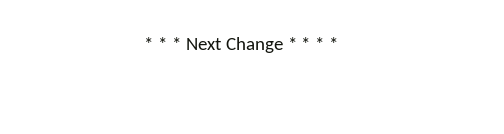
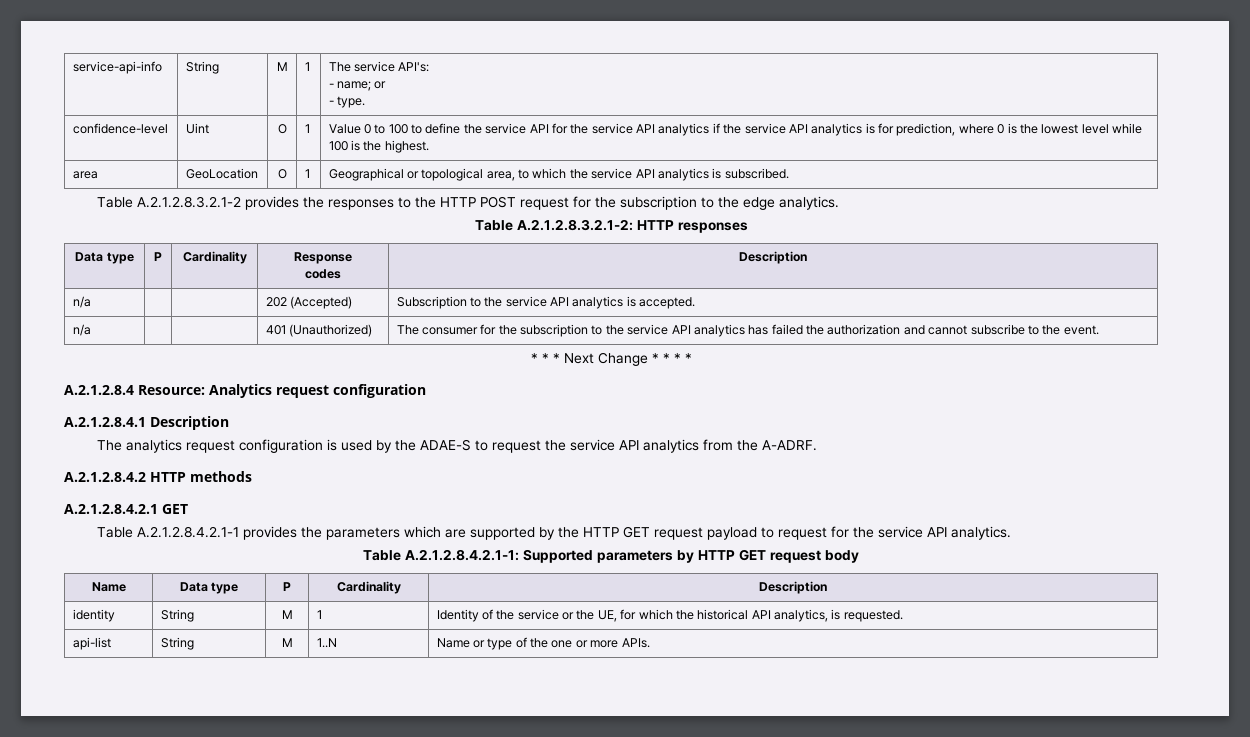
(143, 43) none -> [72,61,162,74] [185,61,219,74] [276,62,288,71] [304,62,310,71] [328,61,430,72] [328,81,387,91] [328,96,365,108] [72,123,168,134] [185,123,209,134] [277,124,287,134] [304,124,310,133] [328,123,1143,136] [328,140,429,153] [72,171,98,179] [185,168,258,179] [277,169,287,179] [304,169,310,178] [328,168,789,181] [97,196,840,210] [474,219,748,233] [75,252,134,264] [154,252,162,261] [182,251,247,264] [294,252,352,264] [305,269,341,279] [738,251,807,264] [72,296,91,308] [265,296,352,309] [396,296,696,309] [72,324,91,336] [265,324,372,337] [396,324,1099,337] service-api-info | String | M | 1 | The service API's: // - name; or // - type. // confidence-level | Uint | O | 1 | Value 0 to 100 to define the service API for the service API analytics if the service API analytics is for prediction, where 0 is the lowest level while 100 is the highest. // area | GeoLocation | O | 1 | Geographical or topological area, to which the service API analytics is subscribed. // Table A.2.1.2.8.3.2.1-2 provides the responses to the HTTP POST request for the subscription to the edge analytics. // Table A.2.1.2.8.3.2.1-2: HTTP responses // Data type | P | Cardinality | Response // codes | Description // n/a | | | 202 (Accepted) | Subscription to the service API analytics is accepted. // n/a | | | 401 (Unauthorized) | The consumer for the subscription to the service API analytics has failed the authorization and cannot subscribe to the event. //
(339, 43) none -> [64,384,426,398] [64,416,229,430] [97,439,818,453] [64,471,252,482] [64,504,188,514] [97,526,1012,540] [363,549,859,563] [91,582,126,592] [179,582,239,594] [283,582,291,591] [336,581,401,594] [758,581,827,594] [72,609,115,622] [160,609,194,622] [281,610,293,619] [316,610,322,619] [436,609,903,622] [72,637,111,650] [160,637,194,650] [281,638,293,647] [316,638,337,648] [436,637,650,650] // A.2.1.2.8.4 Resource: Analytics request configuration // A.2.1.2.8.4.1 Description // The analytics request configuration is used by the ADAE-S to request the service API analytics from the A-ADRF. // A.2.1.2.8.4.2 HTTP methods // A.2.1.2.8.4.2.1 GET // Table A.2.1.2.8.4.2.1-1 provides the parameters which are supported by the HTTP GET request payload to request for the service API analytics. // Table A.2.1.2.8.4.2.1-1: Supported parameters by HTTP GET request body // Name | Data type | P | Cardinality | Description // identity | String | M | 1 | Identity of the service or the UE, for which the historical API analytics, is requested. // api-list | String | M | 1..N | Name or type of the one or more APIs.

